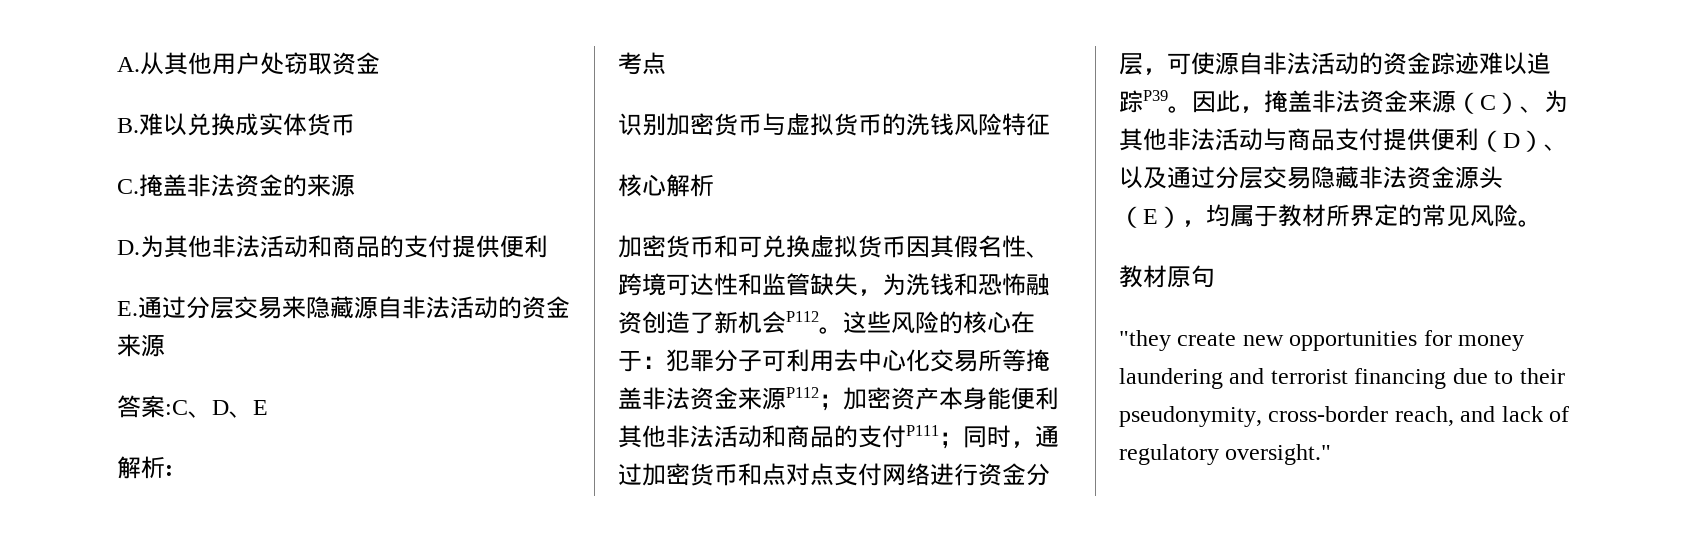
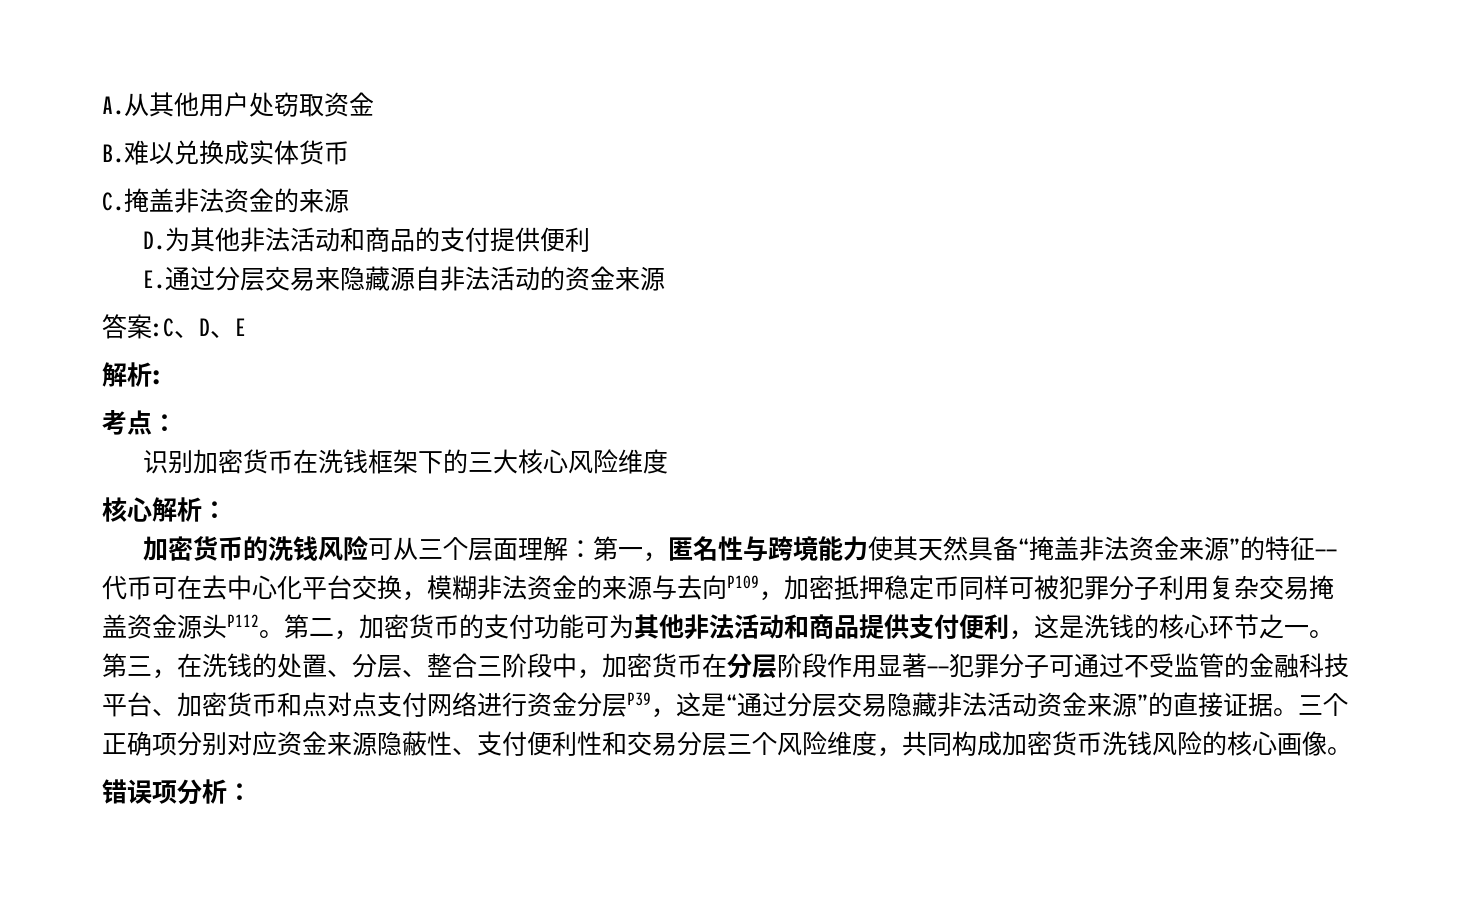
(666, 63) none -> [152,414,177,432] ：
[762,113,1050,136] [618,174,714,197] [618,235,1050,258] [618,273,1050,296] [618,311,819,334] [819,311,1035,334] [618,349,1050,372] [618,387,1059,411] [618,425,1059,449] [618,463,642,485] 与虚拟货币的洗钱风险特征 // 核心解析 // 加密货币和可兑换虚拟货币因其假名性、跨境可达性和监管缺失，为洗钱和恐怖融资创造了新机会P112。这些风险的核心在于：犯罪分子可利用去中心化交易所等掩盖非法资金来源P112；加密资产本身能便利其他非法活动和商品的支付P111；同时，通过 -> [293,449,669,474] [102,497,227,522] [143,536,1338,562] [102,575,759,601] [759,575,1334,601] [102,614,259,639] [259,614,1334,640] [102,653,1349,679] [102,692,177,717] 在洗钱框架下的三大核心风险维度 // 核心解析： // 加密货币的洗钱风险可从三个层面理解：第一，匿名性与跨境能力使其天然具备“掩盖非法资金来源”的特征——代币可在去中心化平台交换，模糊非法资金的来源与去向P109，加密抵押稳定币同样可被犯罪分子利用复杂交易掩盖资金源头P112。第二，加密货币的支付功能可为其他非法活动和商品提供支付便利，这是洗钱的核心环节之一。第三，在洗钱的处置、分层、整合三阶段中，加密货币在分层阶段作用显著——犯罪分子可通过不受监管的金融科技平台、
[1143,52,1551,75] [1119,90,1168,113] [1168,90,1568,114] [1119,128,1568,152] [1119,166,1167,189] ，可使源自非法活动的资金踪迹难以追踪P39。因此，掩盖非法资金来源（C）、为其他非法活动与商品支付提供便利（D）、以及 -> [627,692,651,706] [651,692,737,718] P39，这是“
[1407,166,1503,189] [1119,204,1542,228] [1119,265,1215,288] [1119,330,1525,351] [1119,368,1565,389] [1119,406,1570,427] [1119,444,1332,465] 资金源头（E），均属于教材所界定的常见风险。 // 教材原句 // "they create new opportunities for money laundering and terrorist financing due to their pseudonymity, cross-border reach, and lack of regulatory oversight." -> [987,692,1348,717] [102,731,1352,757] [102,779,252,805] 活动资金来源”的直接证据。三个正确项分别对应资金来源隐蔽性、支付便利性和交易分层三个风险维度，共同构成加密货币洗钱风险的核心画像。 // 错误项分析：

